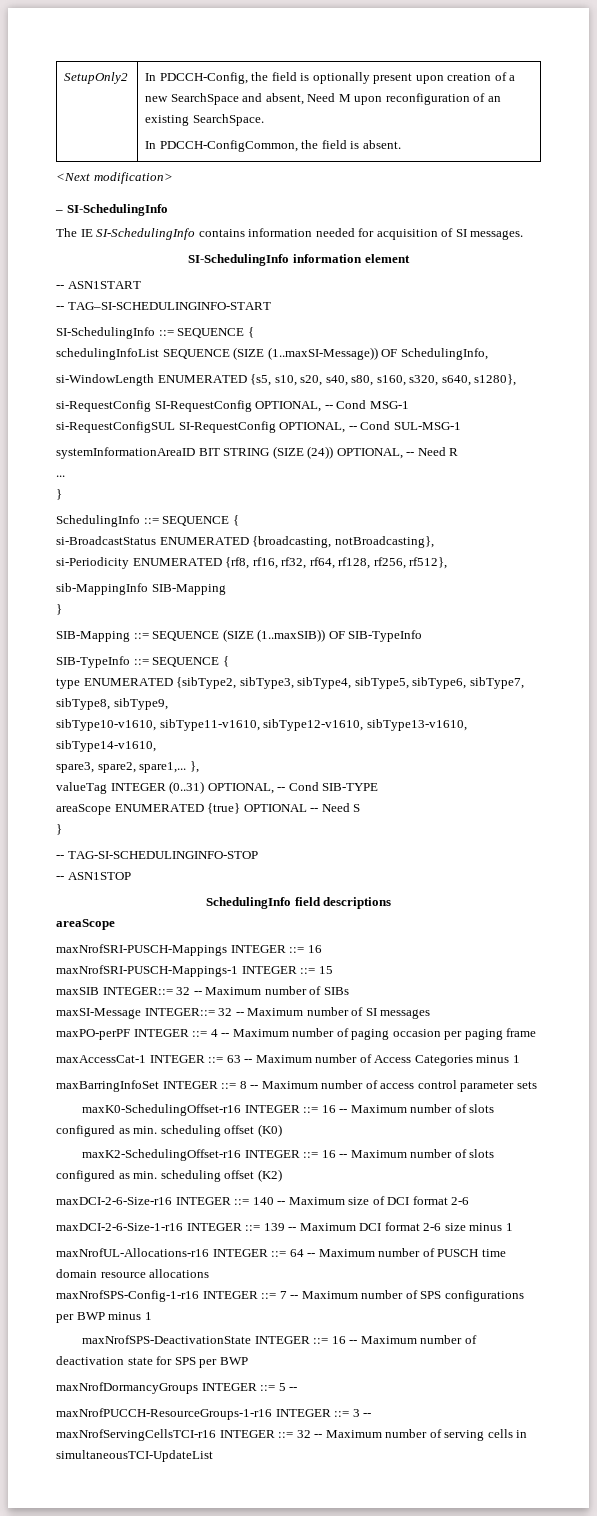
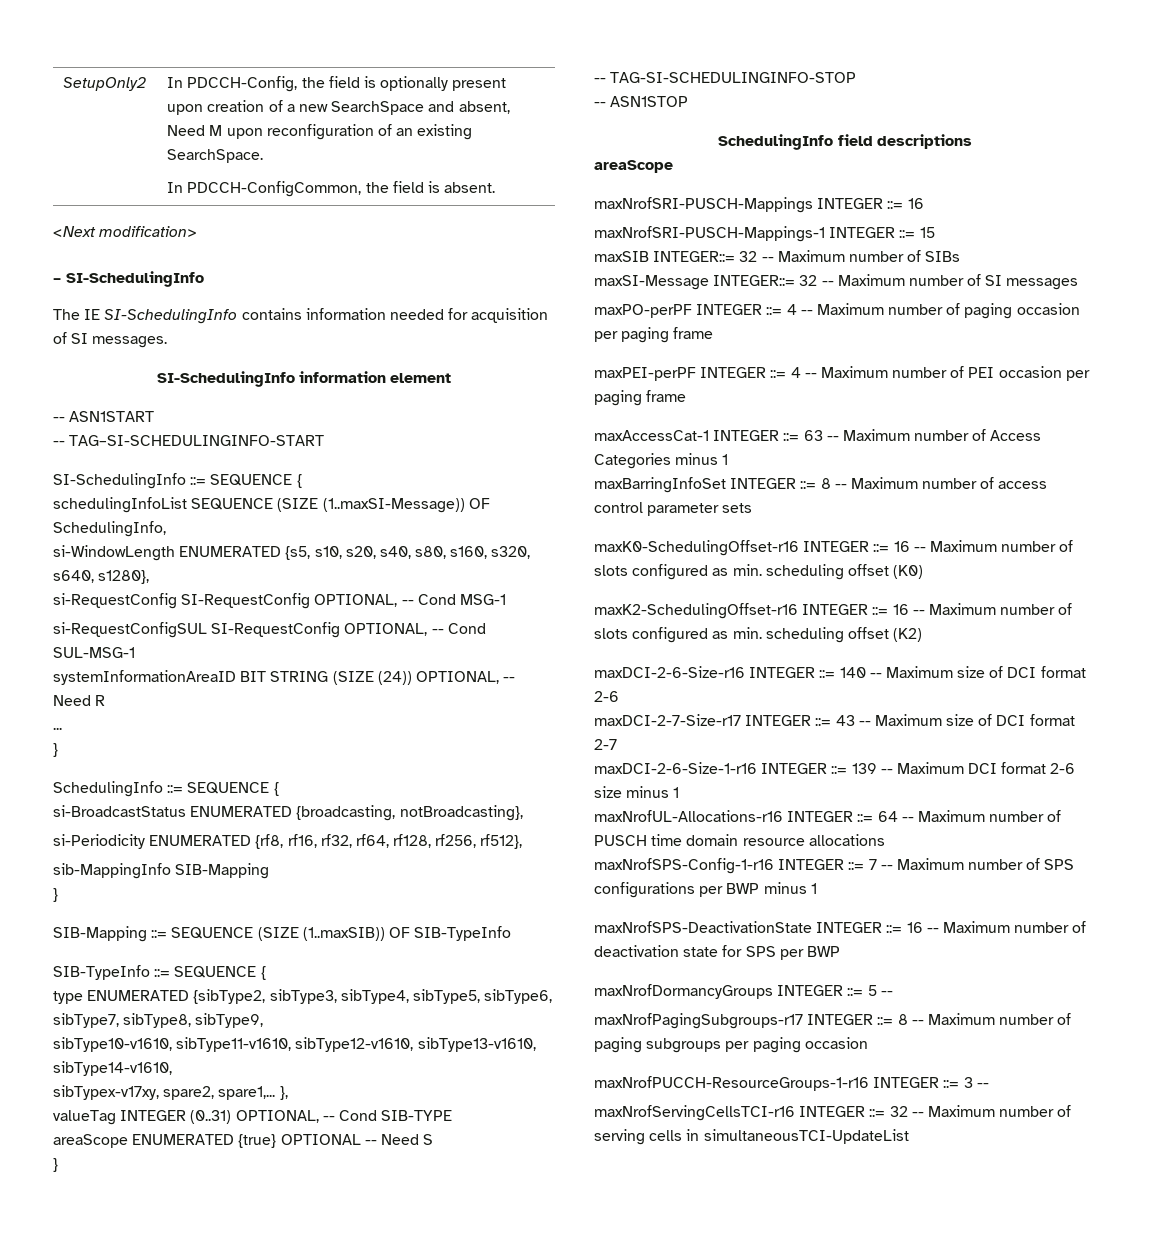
[56,762,94,773] spare3, -> [53,1085,159,1100] sibTypex-v17xy,
(537, 1032) none -> [594,366,1090,381] [594,390,687,406] // maxPEI-perPF INTEGER ::= 4 -- Maximum number of PEI occasion per paging frame
(470, 1201) none -> [594,714,1075,726] [594,739,617,750] // maxDCI-2-7-Size-r17 INTEGER ::= 43 -- Maximum size of DCI format 2-7
(298, 1389) none -> [594,1013,1072,1029] [594,1037,868,1053] // maxNrofPagingSubgroups-r17 INTEGER ::= 8 -- Maximum number of paging subgroups per paging occasion

